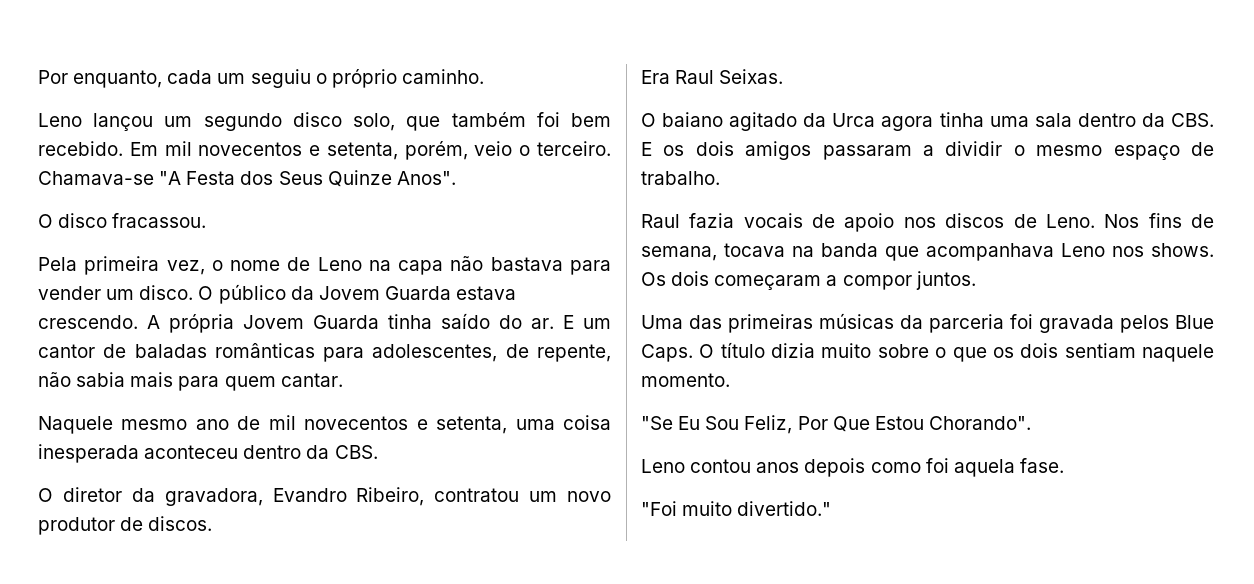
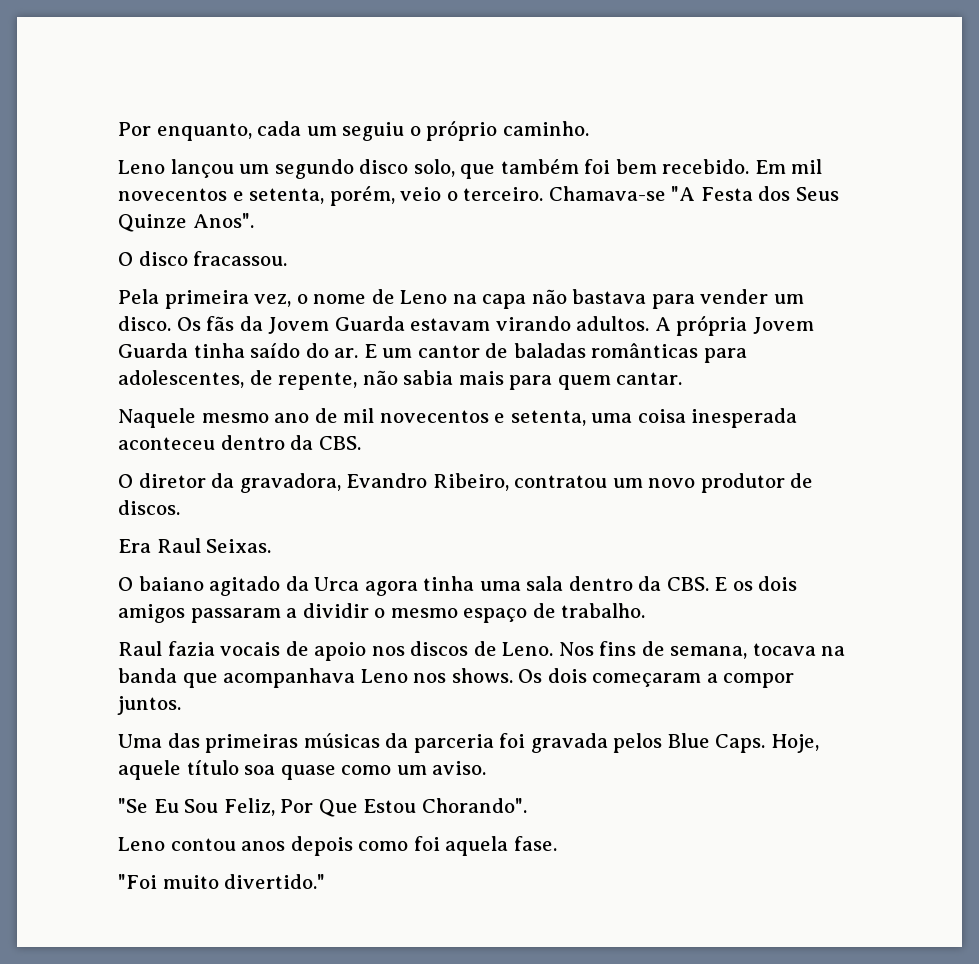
[198,284,286,304] O público -> [176,316,235,331] Os fãs
[456,286,517,300] [38,315,138,329] estava crescendo. -> [410,316,650,331] estavam virando adultos.
[699,342,1214,362] [641,373,730,387] O título dizia muito sobre o que os dois sentiam naquele momento. -> [770,734,819,753] [118,760,487,780] Hoje, aquele título soa quase como um aviso.

